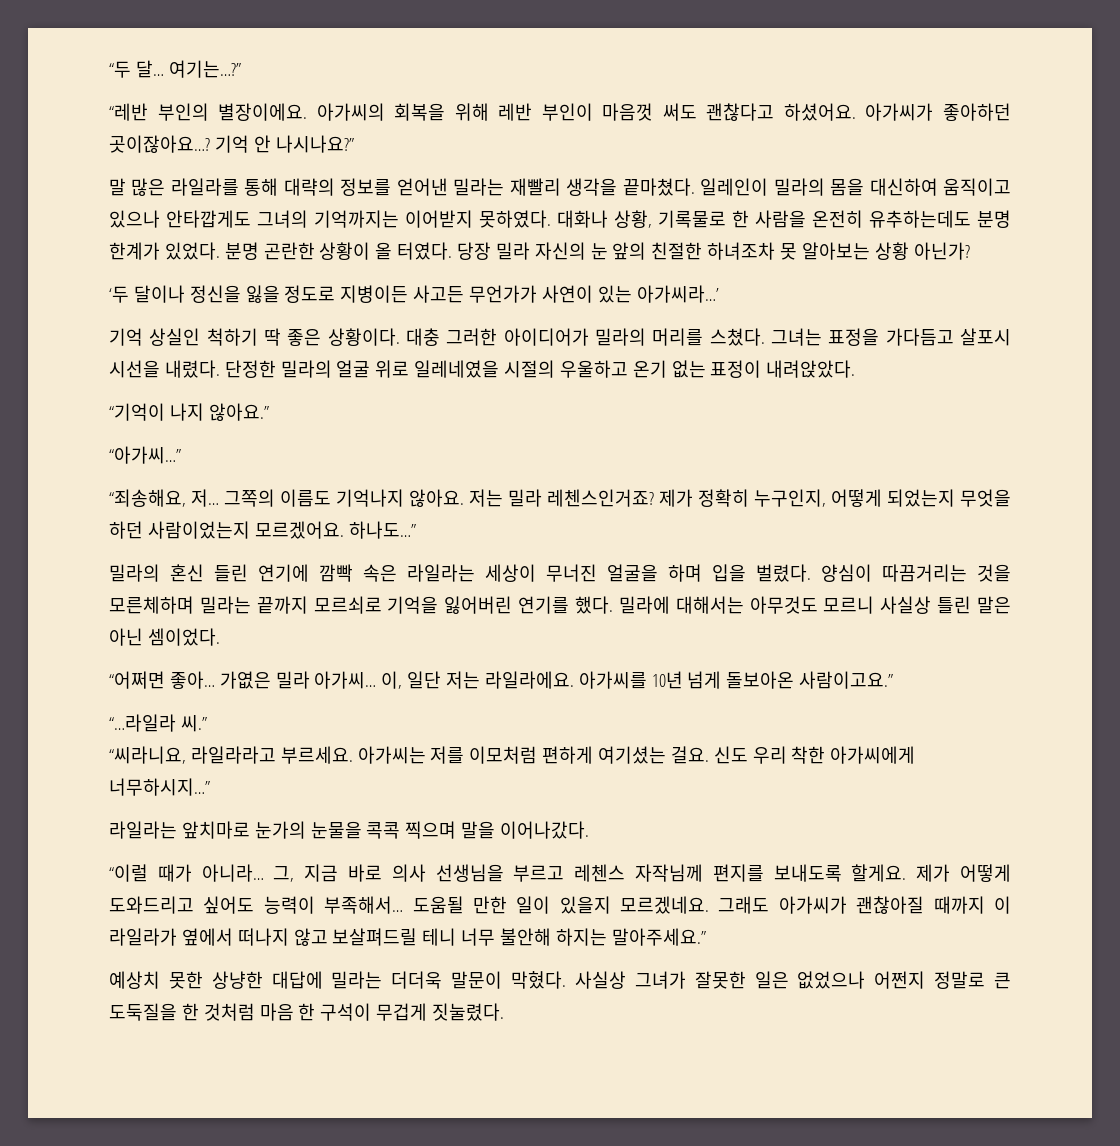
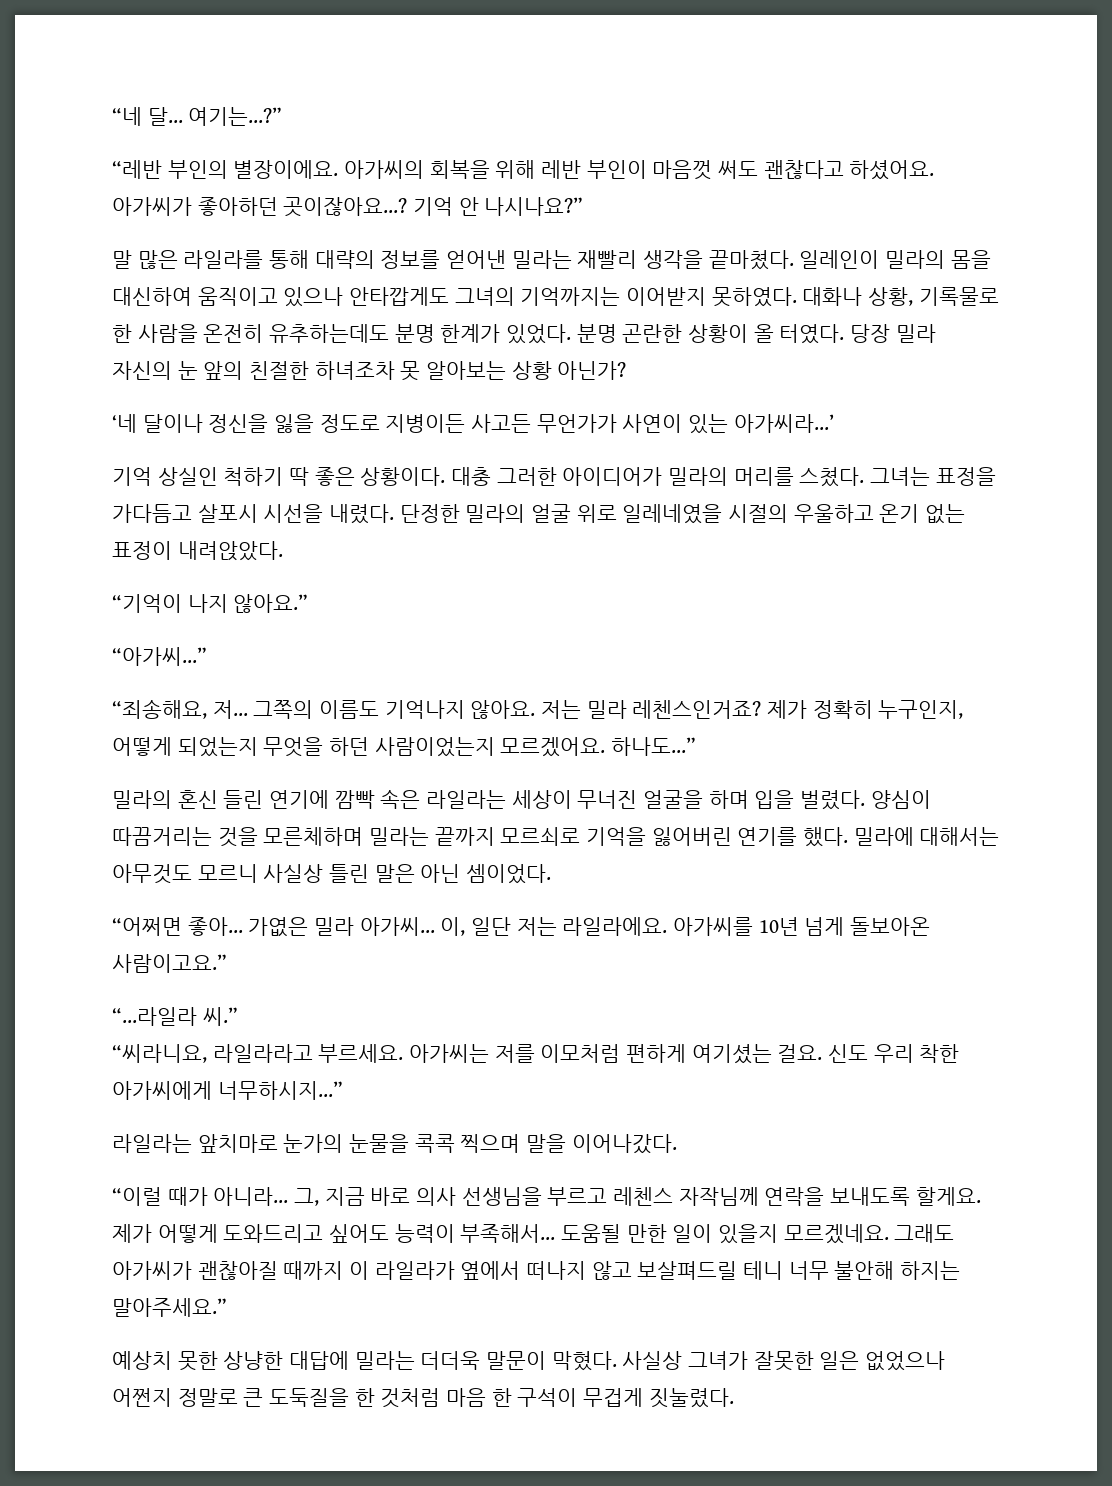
[109,61,131,78] “두 -> [112,107,142,126] “네
[109,286,129,303] ‘두 -> [112,414,137,433] ‘네
[712,864,764,882] 편지를 -> [764,1187,825,1206] 연락을

